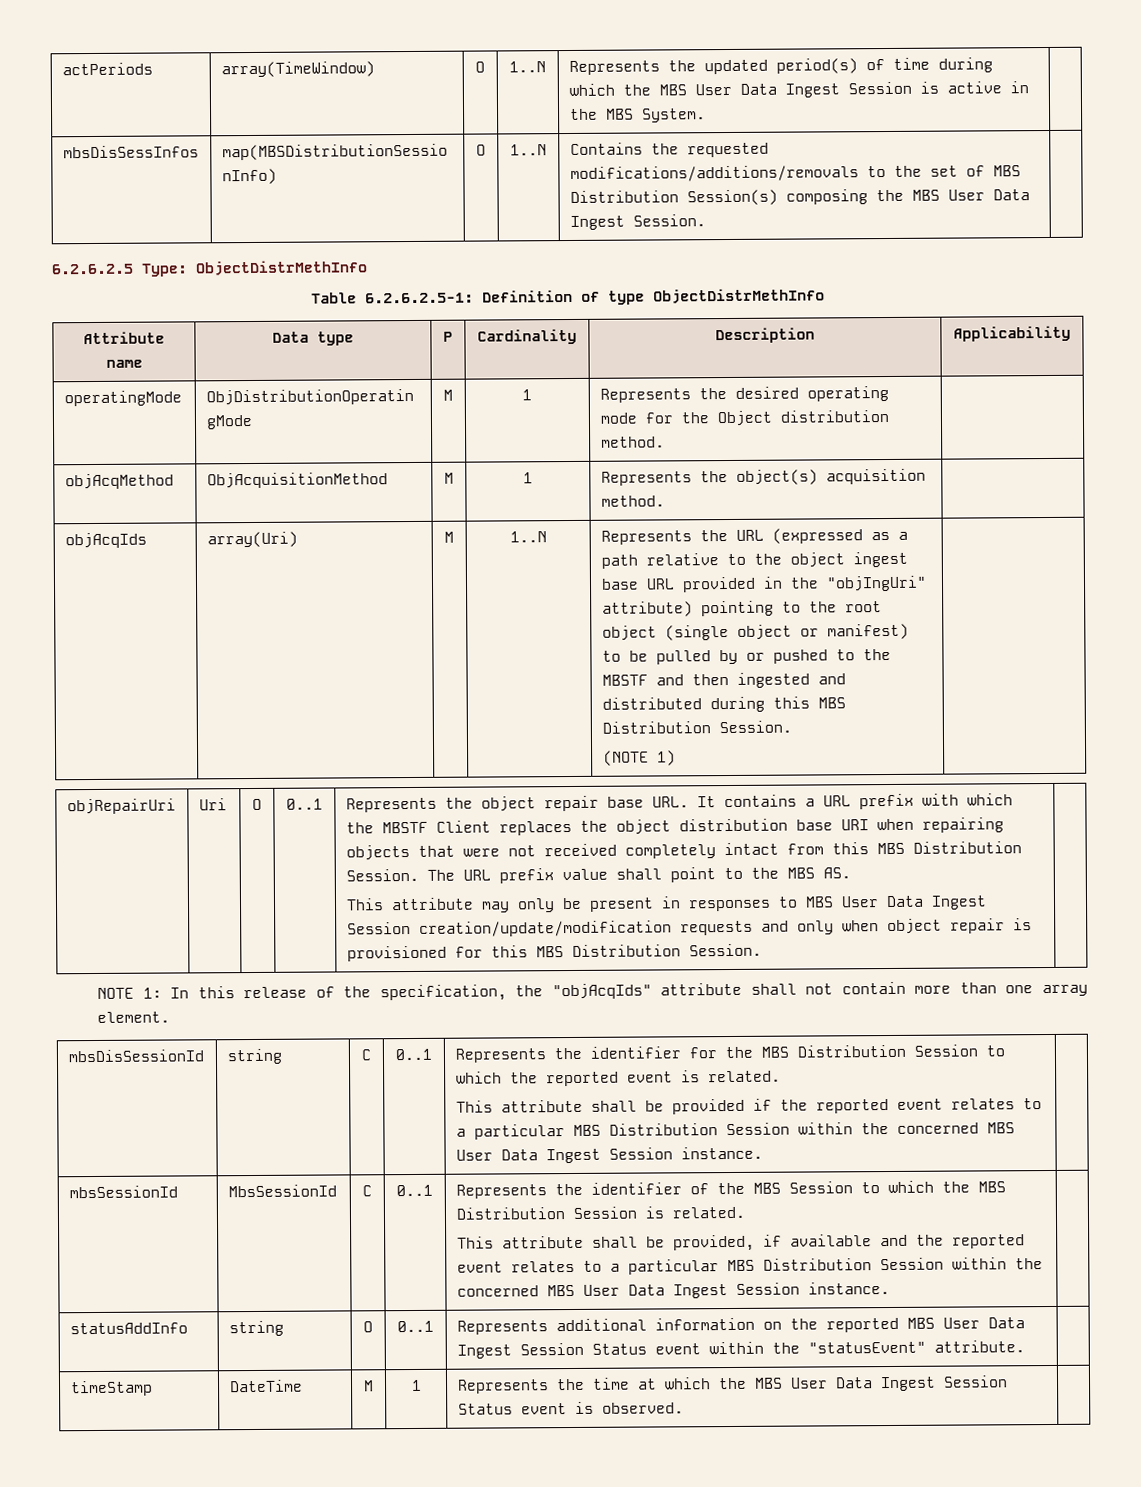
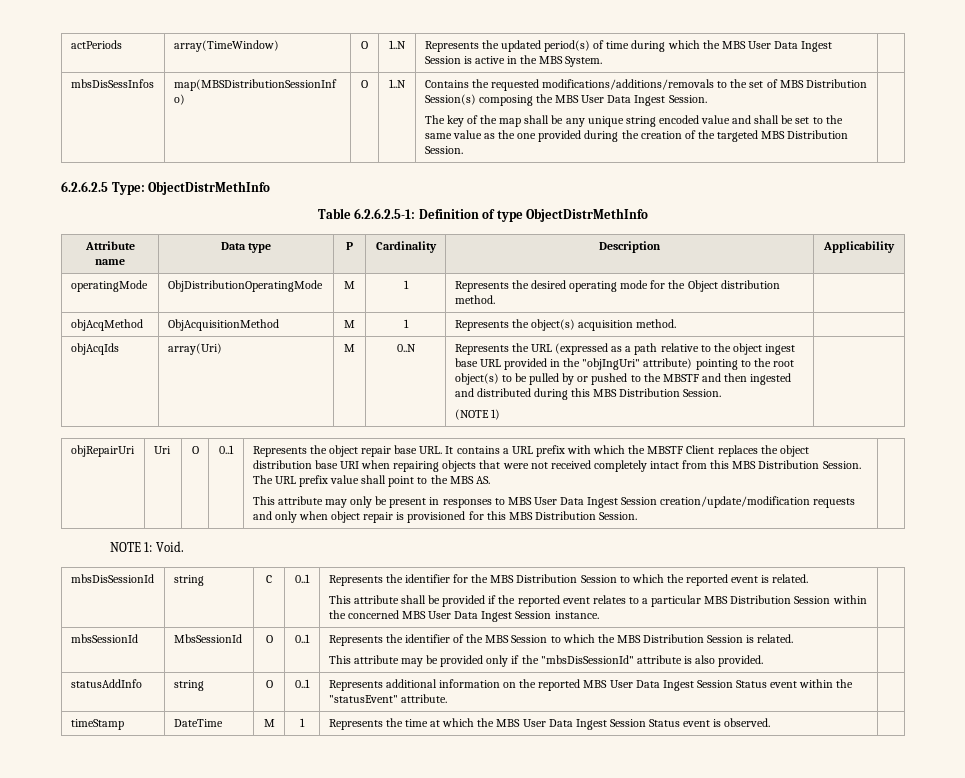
(706, 220) none -> [424,115,843,127] [424,130,849,142] [424,146,463,154] // The key of the map shall be any unique string encoded value and shall be set to the same value as the one provided during the creation of the targeted MBS Distribution Session.
[509,531,547,543] 1..N -> [396,344,416,352] 0..N
[601,623,909,641] object (single object or manifest) -> [454,373,499,385] object(s)
[170,981,1088,1002] [97,1011,171,1023] In this release of the specification, the "objAcqIds" attribute shall not contain more than one array element. -> [155,541,184,552] Void.
[362,1185,372,1197] C -> [265,635,273,643] O
[591,1234,1025,1252] [456,1257,1043,1275] [456,1282,890,1299] shall be provided, if available and the reported event relates to a particular MBS Distribution Session within the concerned MBS User Data Ingest Session instance. -> [401,655,764,667] may be provided only if the "mbsDisSessionId" attribute is also provided.

